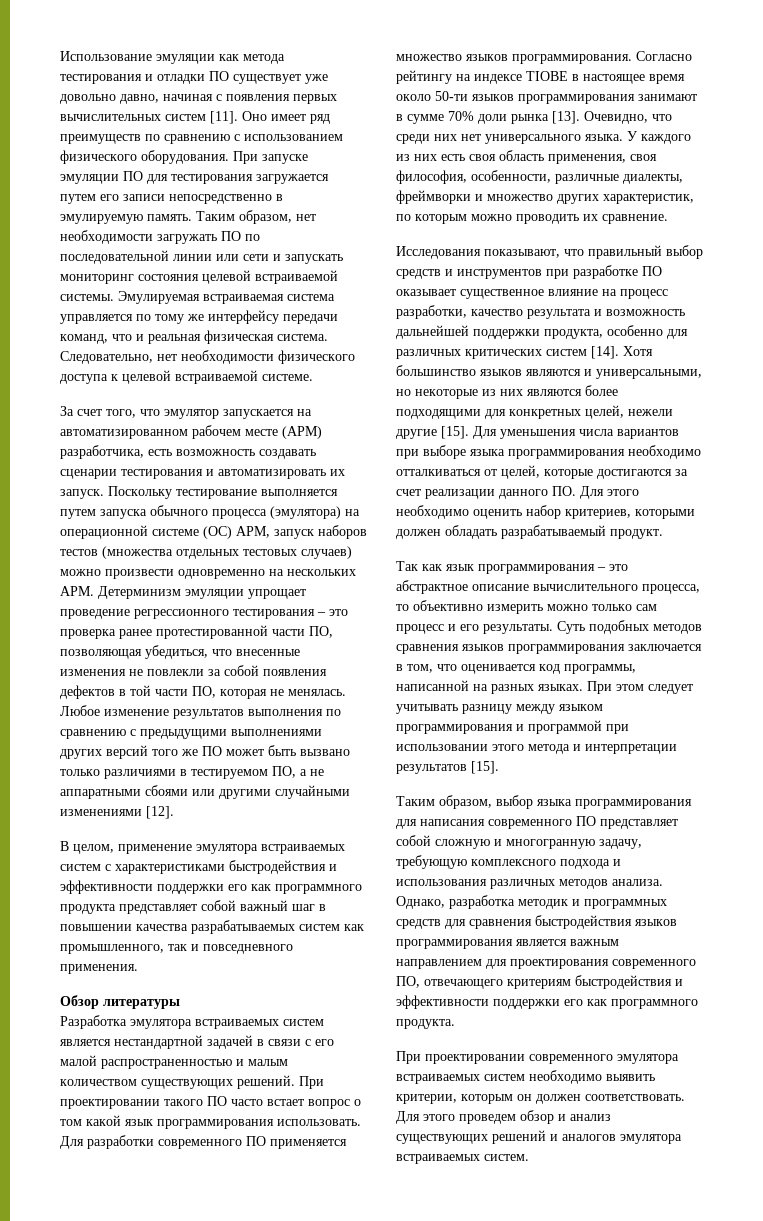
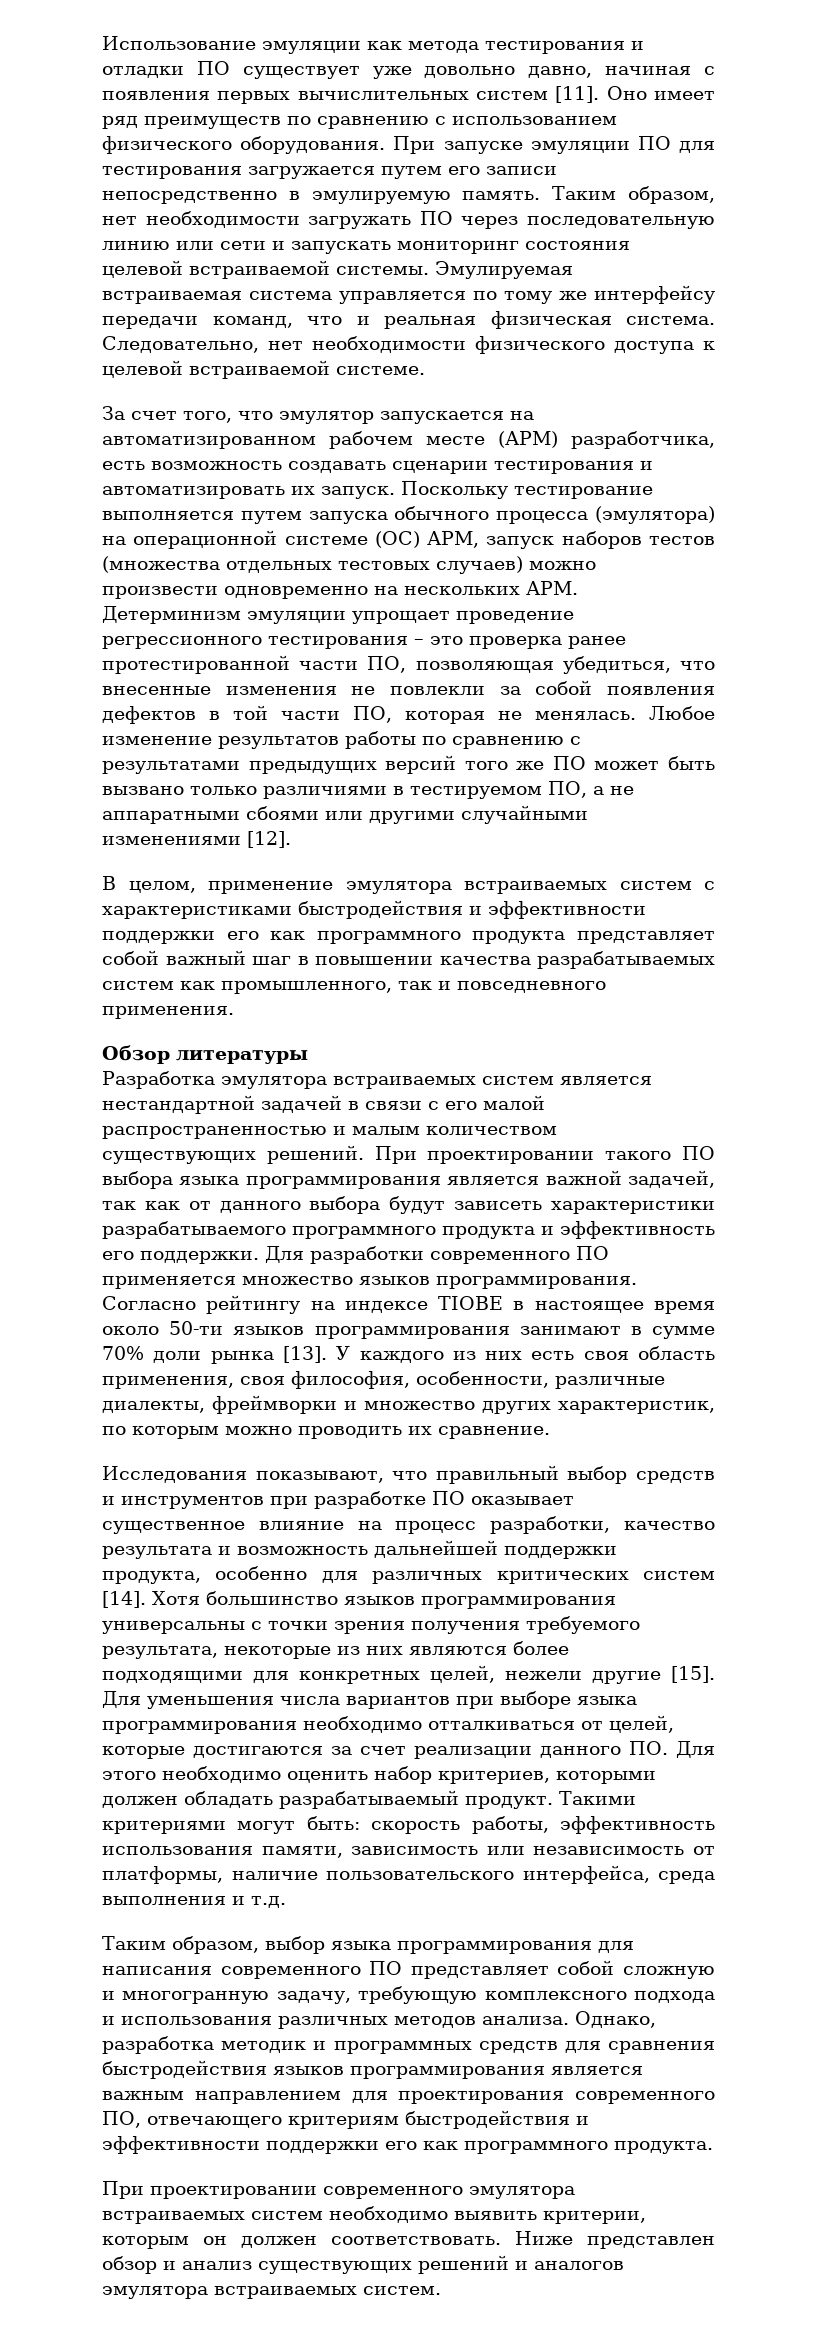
[245,234,260,241] [60,250,212,264] по последовательной линии -> [461,216,715,229] [102,241,170,250] через последовательную линию
[248,709,341,716] [60,729,322,739] [60,749,102,759] выполнения по сравнению с предыдущими выполнениями других -> [345,731,581,749] [102,761,377,774] работы по сравнению с результатами предыдущих
[231,1099,361,1109] [60,1115,361,1129] часто встает вопрос о том какой язык программирования использовать. -> [102,1170,715,1189] [102,1196,715,1214] [102,1221,715,1239] [102,1251,259,1264] выбора языка программирования является важной задачей, так как от данного выбора будут зависеть характеристики разрабатываемого программного продукта и эффективность его поддержки.
[584,111,672,124] [396,134,623,144] Очевидно, что среди них нет универсального языка. -> (327, 1354) none
[526,369,702,379] [396,389,411,396] являются и универсальными, но -> [421,1596,616,1609] [102,1616,640,1634] [102,1646,218,1659] программирования универсальны с точки зрения получения требуемого результата,
[396,561,628,574] [396,580,700,594] [396,600,657,614] [396,620,702,634] [396,644,702,654] [396,664,636,674] [396,680,693,694] [396,704,603,714] [396,720,629,734] [396,744,677,754] [396,761,499,774] // Так как язык программирования – это абстрактное описание вычислительного процесса, то объективно измерить можно только сам процесс и его результаты. Суть подобных методов сравнения языков программирования заключается в том, что оценивается код программы, написанной на разных языках. При этом следует учитывать разницу между языком программирования и программой при использовании этого метода и интерпретации результатов [15]. -> [559,1791,636,1805] [102,1816,715,1834] [102,1846,716,1858] [102,1865,715,1884] [102,1896,286,1908] Такими критериями могут быть: скорость работы, эффективность использования памяти, зависимость или независимость от платформы, наличие пользовательского интерфейса, среда выполнения и т.д.
[396,1111,516,1124] Для этого проведем -> [515,2231,715,2249] Ниже представлен

